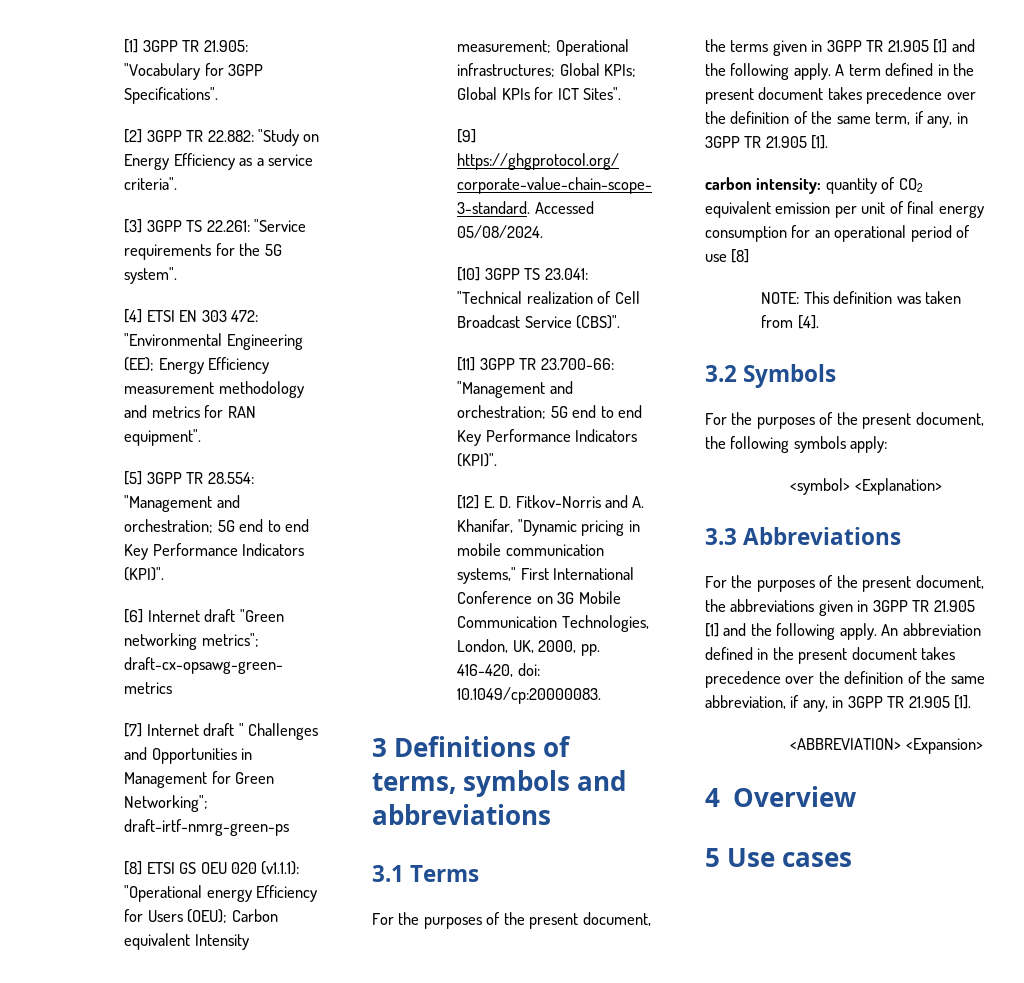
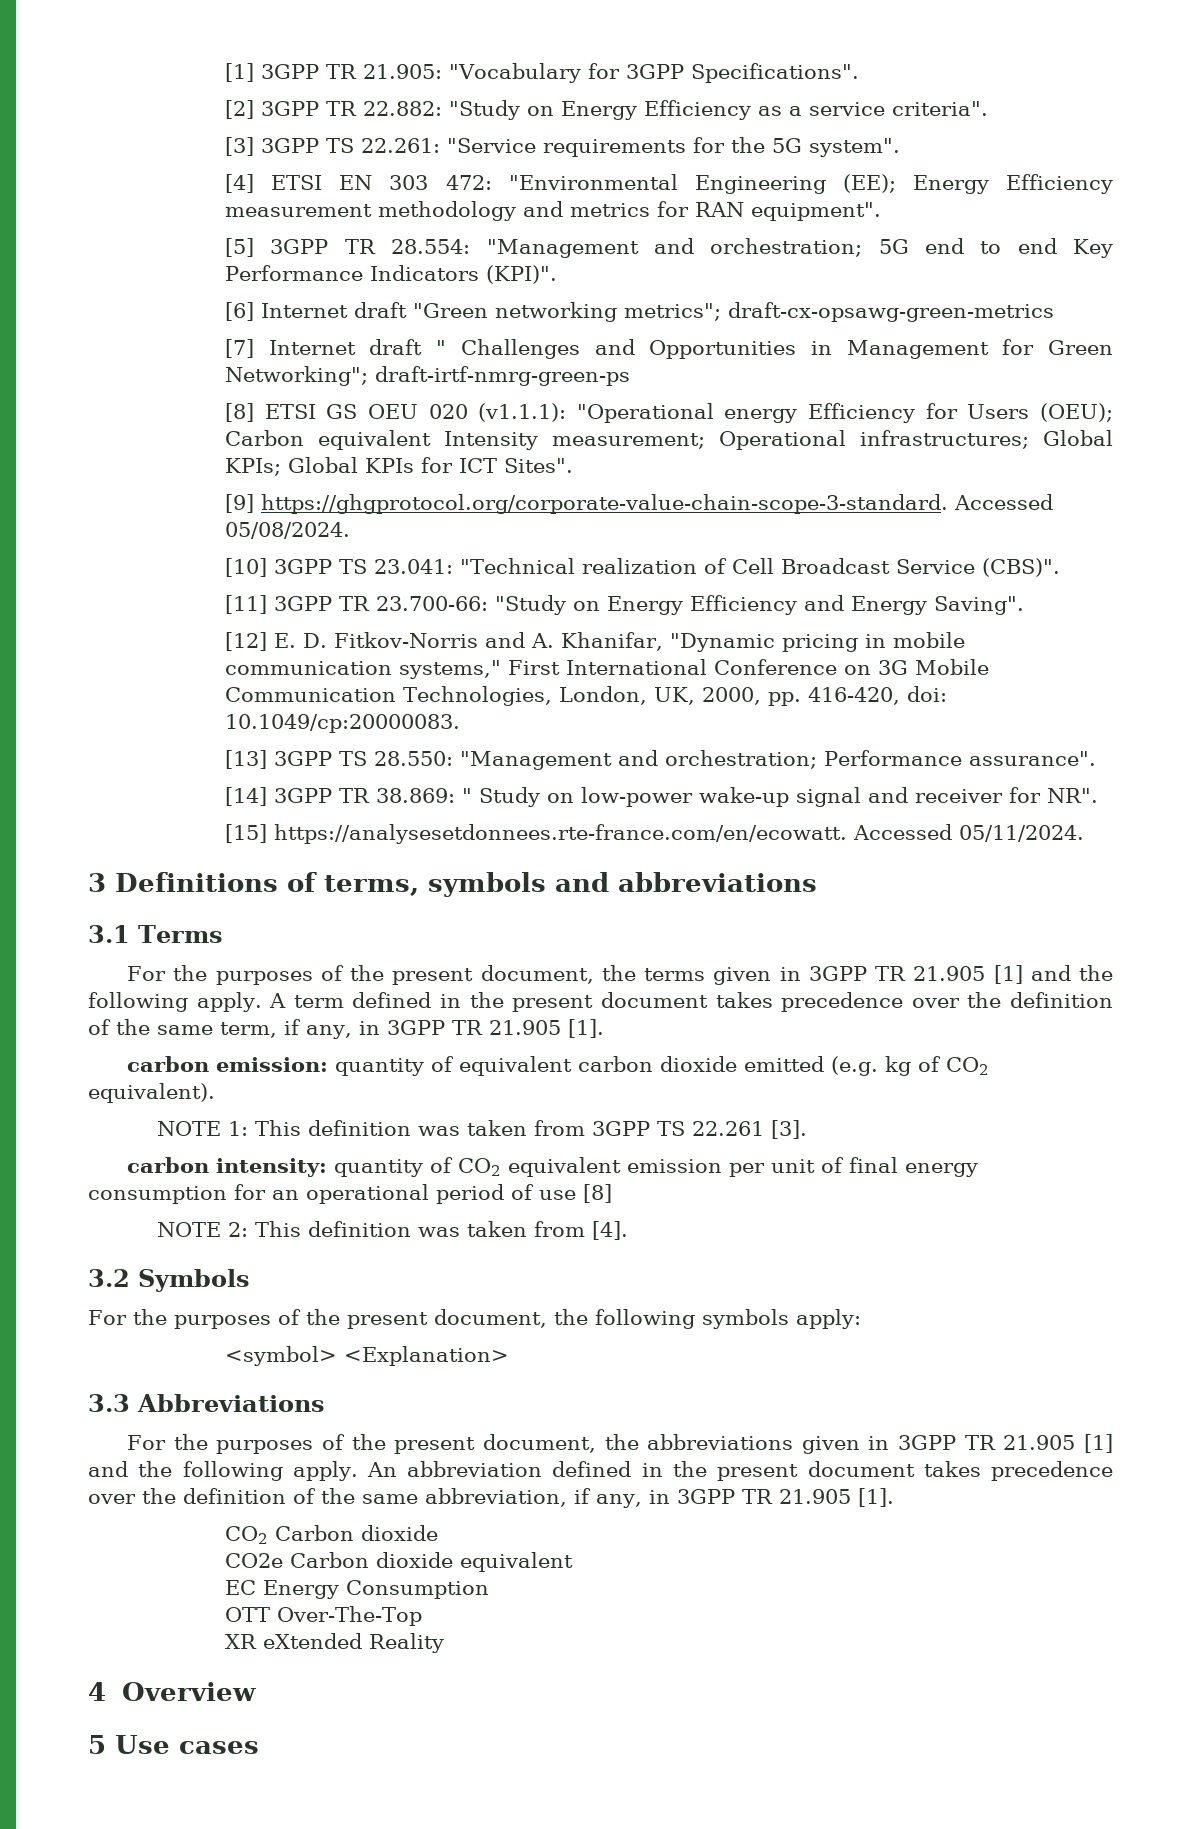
[457,381,573,398] [457,405,643,419] [457,429,638,446] [457,453,498,467] "Management and orchestration; 5G end to end Key Performance Indicators (KPI)". -> [495,595,1025,615] "Study on Energy Efficiency and Energy Saving".
(602, 695) none -> [225,750,1097,770] [225,787,1099,807] [225,824,1085,844] // [13] 3GPP TS 28.550: "Management and orchestration; Performance assurance". // [14] 3GPP TR 38.869: " Study on low-power wake-up signal and receiver for NR". // [15] https://analysesetdonnees.rte-france.com/en/ecowatt. Accessed 05/11/2024.
(829, 142) none -> [127,1056,990,1076] [88,1083,215,1103] [156,1120,807,1139] // carbon emission: quantity of equivalent carbon dioxide emitted (e.g. kg of CO2 equivalent). // NOTE 1: This definition was taken from 3GPP TS 22.261 [3].
[761,292,800,304] NOTE: -> [156,1222,248,1237] NOTE 2:
[790,738,983,754] <ABBREVIATION> <Expansion> -> [225,1525,439,1544] [225,1552,574,1572] [225,1580,490,1599] [225,1606,423,1626] [225,1633,445,1653] CO2 Carbon dioxide // CO2e Carbon dioxide equivalent // EC Energy Consumption // OTT Over-The-Top // XR eXtended Reality

